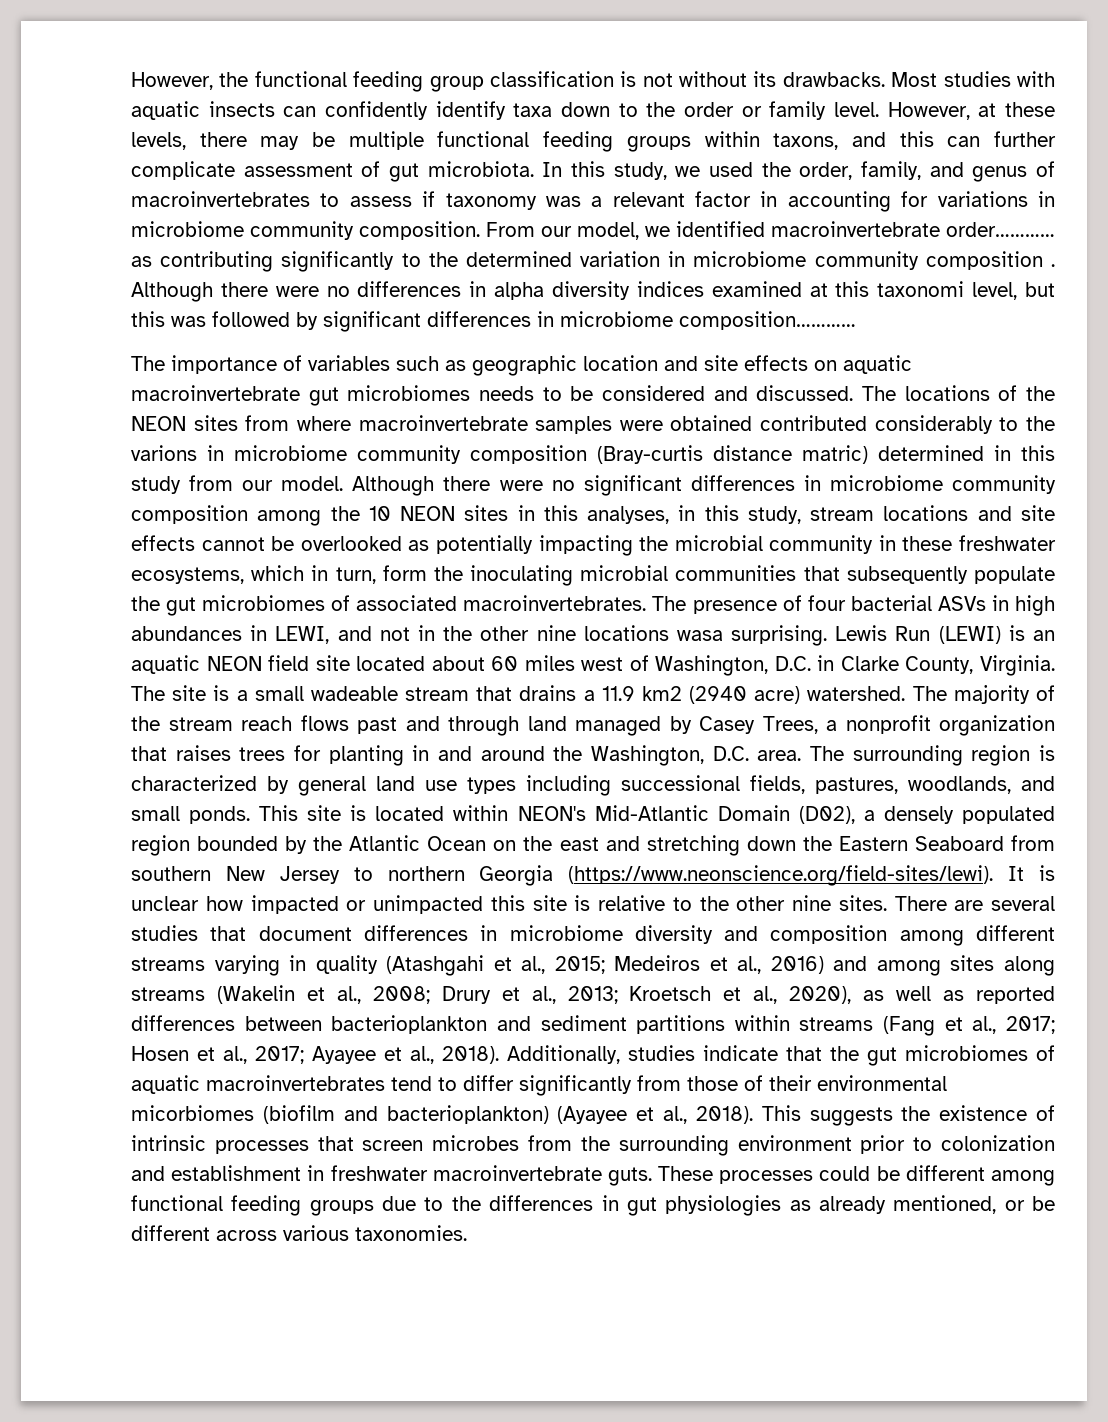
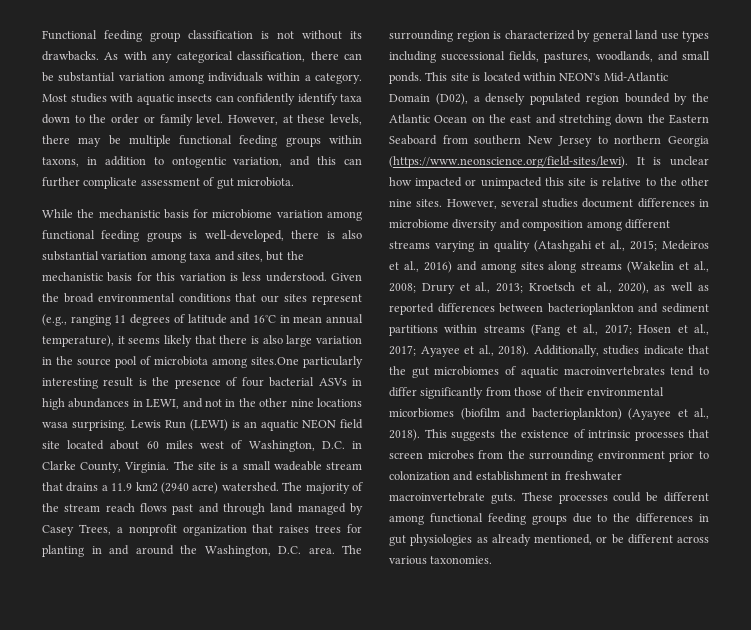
[131,71,347,90] However, the functional -> [42,30,97,40] Functional
(885, 79) none -> [104,51,362,63] [42,72,362,84] As with any categorical classification, there can be substantial variation among individuals within a category.
(839, 141) none -> [86,156,283,168] in addition to ontogentic variation,
[542,161,1055,182] [131,191,1055,212] [131,221,1055,240] [131,251,1055,272] [131,281,1055,302] [131,311,856,332] [131,355,912,376] [131,385,1055,406] [131,415,1055,434] [131,445,1055,464] [131,475,1056,496] [131,505,1055,526] [131,535,1056,556] [131,565,1055,586] [131,595,687,616] In this study, we used the order, family, and genus of macroinvertebrates to assess if taxonomy was a relevant factor in accounting for variations in microbiome community composition. From our model, we identified macroinvertebrate order………… as contributing significantly to the determined variation in microbiome community composition . Although there were no differences in alpha diversity indices examined at this taxonomi level, but this was followed by significant differences in microbiome composition………… // The importance of variables such as geographic location and site effects on aquatic macroinvertebrate gut microbiomes needs to be considered and discussed. The locations of the NEON sites from where macroinvertebrate samples were obtained contributed considerably to the varions in microbiome community composition (Bray-curtis distance matric) determined in this study from our model. Although there were no significant differences in microbiome community composition among the 10 NEON sites in this analyses, in this study, stream locations and site effects cannot be overlooked as potentially impacting the microbial community in these freshwater ecosystems, which in turn, form the inoculating microbial communities that subsequently populate the gut microbiomes of associated macroinvertebrates. The -> [42,209,362,221] [42,230,362,242] [42,251,304,263] [42,272,362,282] [42,293,362,305] [42,314,363,326] [42,335,362,347] [42,356,363,368] [42,377,170,389] // While the mechanistic basis for microbiome variation among functional feeding groups is well-developed, there is also substantial variation among taxa and sites, but the mechanistic basis for this variation is less understood. Given the broad environmental conditions that our sites represent (e.g., ranging 11 degrees of latitude and 16°C in mean annual temperature), it seems likely that there is also large variation in the source pool of microbiota among sites.One particularly interesting result is the
[894,896,984,911] There are -> [446,199,497,209] However,
[210,926,247,941] that -> (579, 203) none

